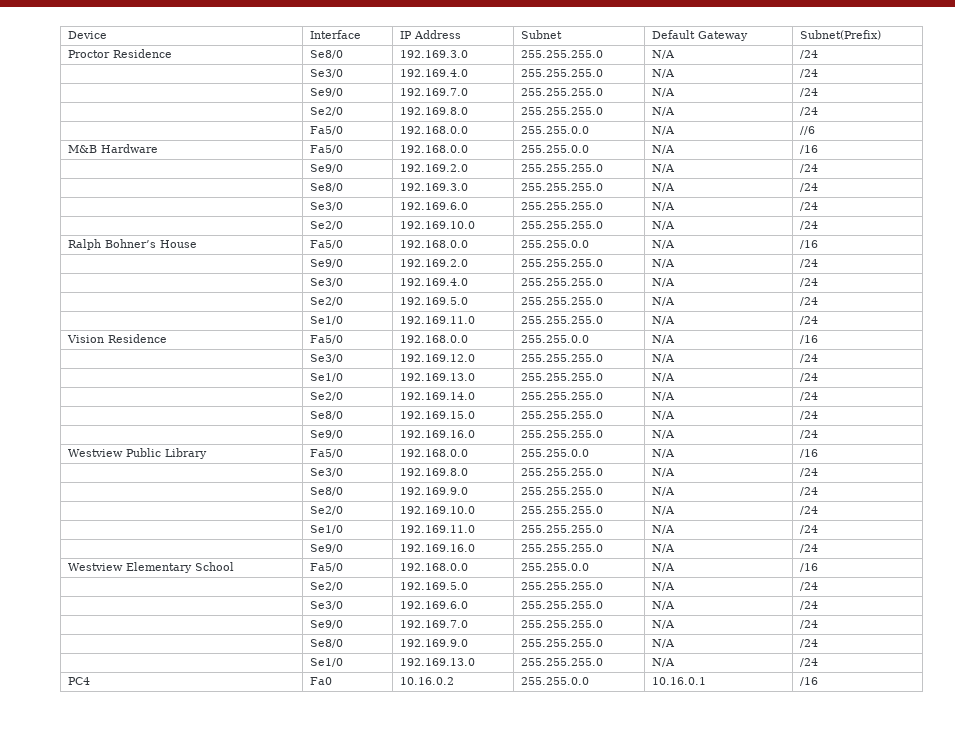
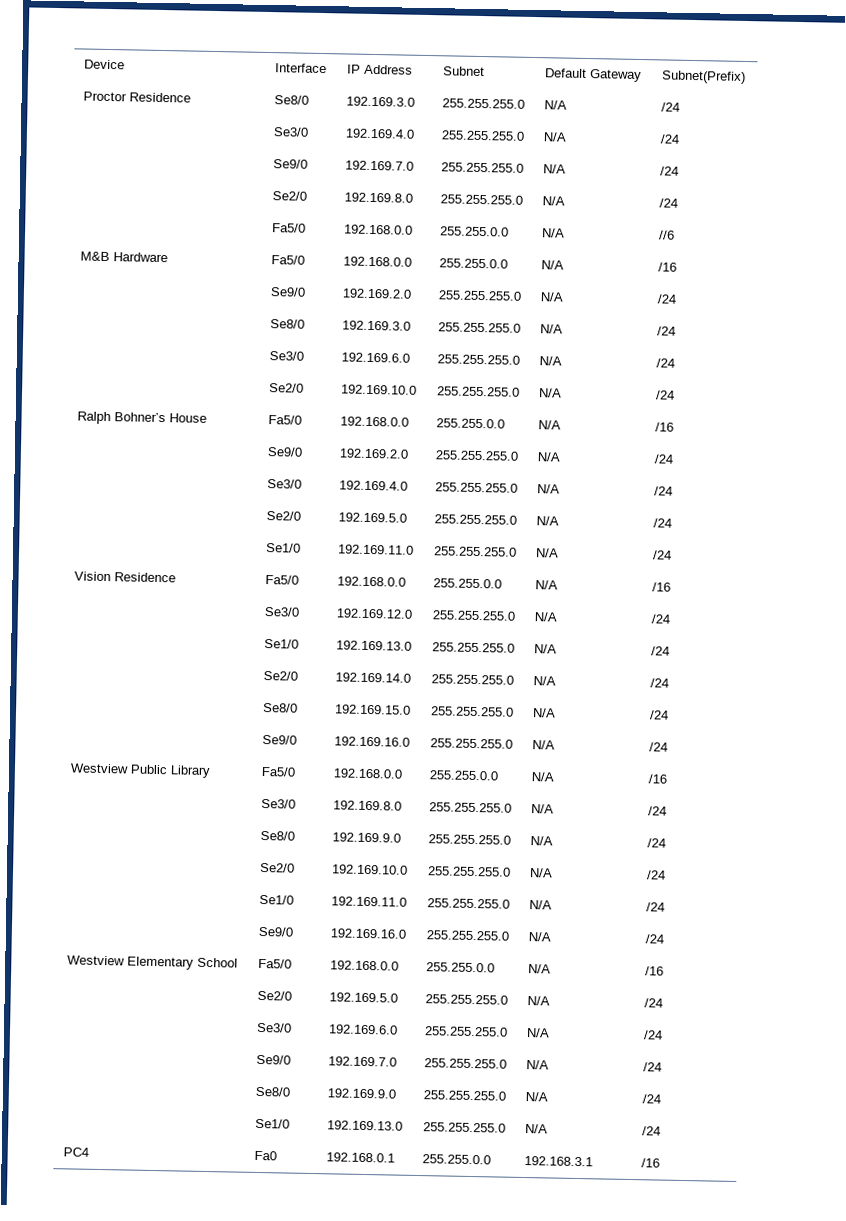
[399,677,454,685] [520,677,589,685] [651,677,706,685] 10.16.0.2 | 255.255.0.0 | 10.16.0.1 -> [325,1152,395,1163] [421,1154,491,1165] [523,1155,593,1167] 192.168.0.1 | 255.255.0.0 | 192.168.3.1

